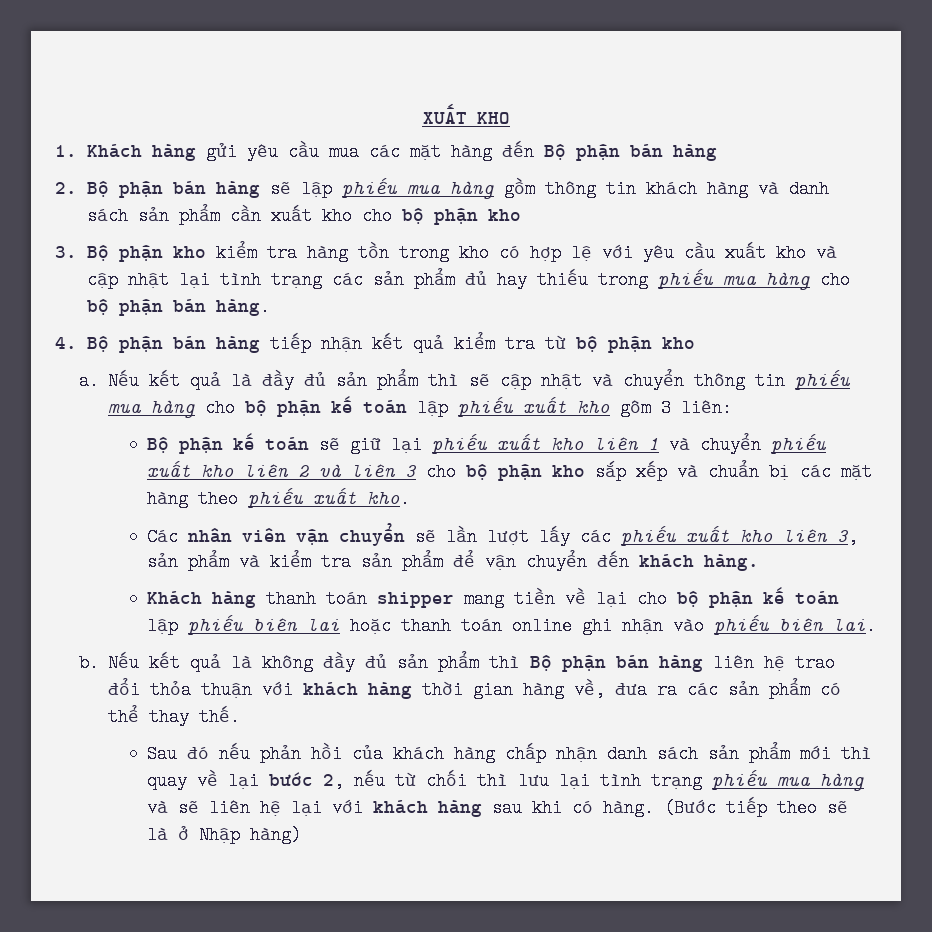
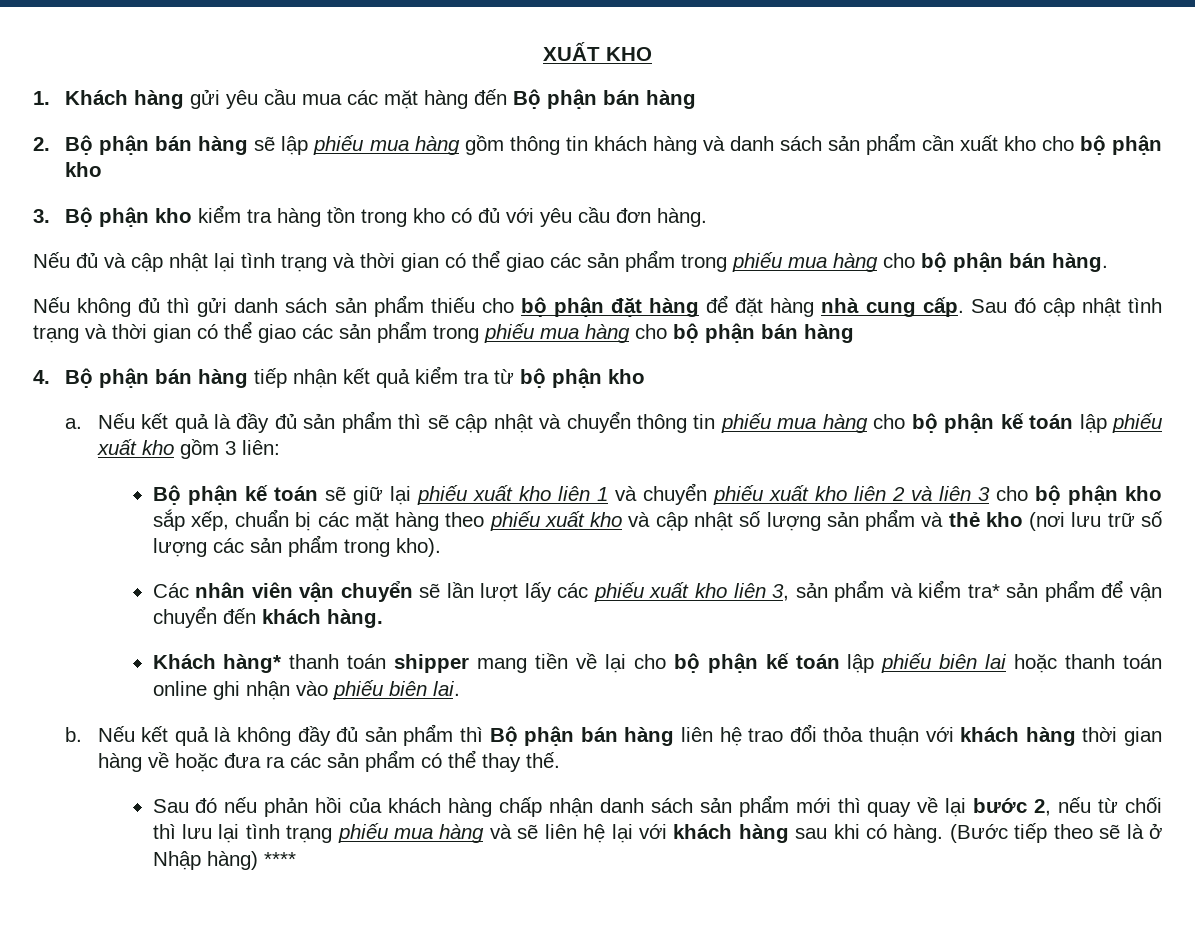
[529,244,592,262] hợp lệ -> [478,207,501,223] đủ
[724,241,806,262] xuất kho -> [616,208,708,227] [33,252,98,268] đơn hàng. // Nếu đủ
[331,268,588,289] các sản phẩm đủ hay thiếu -> [333,250,675,272] và thời gian có thể giao các sản phẩm
(270, 307) none -> [33,295,1163,317] [33,321,854,343] // Nếu không đủ thì gửi danh sách sản phẩm thiếu cho bộ phận đặt hàng để đặt hàng nhà cung cấp. Sau đó cập nhật tình trạng và thời gian có thể giao các sản phẩm trong phiếu mua hàng cho bộ phận bán hàng
[620,399,652,417] gôm -> [179,439,219,459] gồm
[636,460,699,481] xếp và -> [190,511,229,531] xếp,
[367,490,411,508] kho. -> [590,509,1162,531] [152,535,441,557] kho và cập nhật số lượng sản phẩm và thẻ kho (nơi lưu trữ số lượng các sản phẩm trong kho).
[321,553,352,571] tra -> [967,584,1000,598] tra*
[212,591,257,608] hàng -> [223,654,282,673] hàng*
[574,678,606,699] về, -> [147,752,218,772] về hoặc
(302, 835) none -> [263,852,296,866] ****

